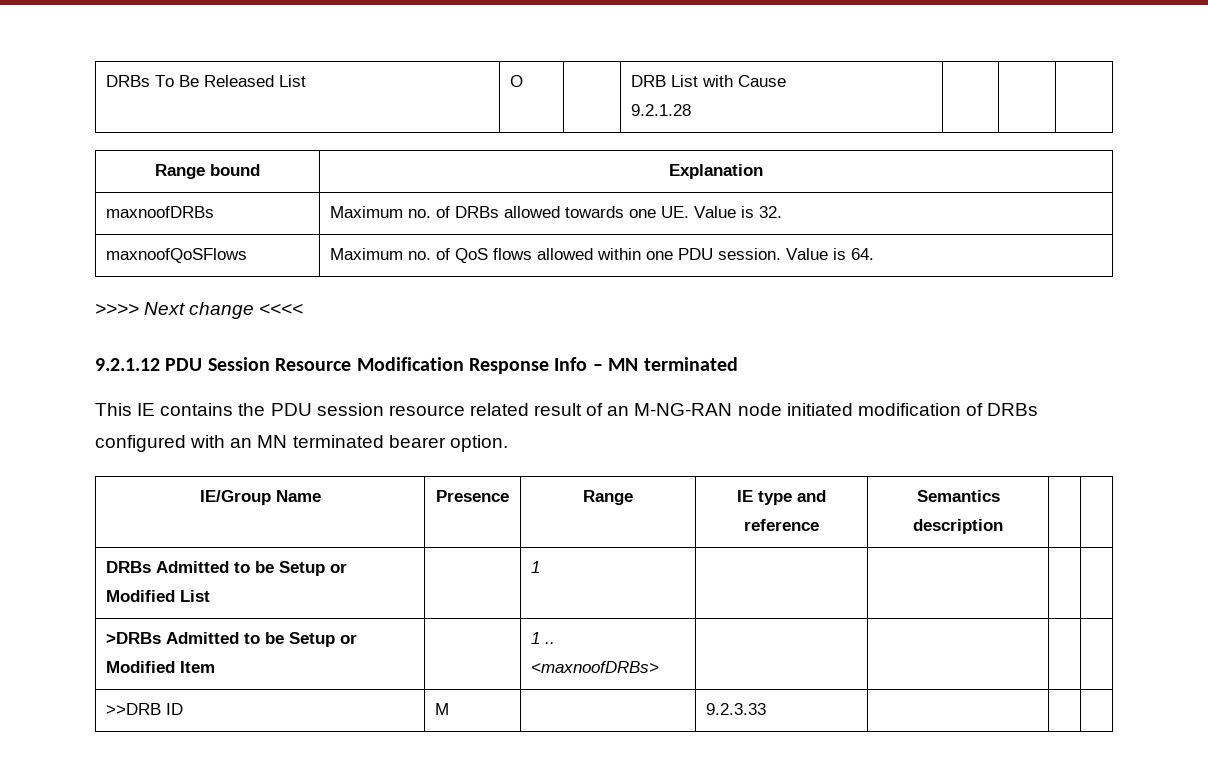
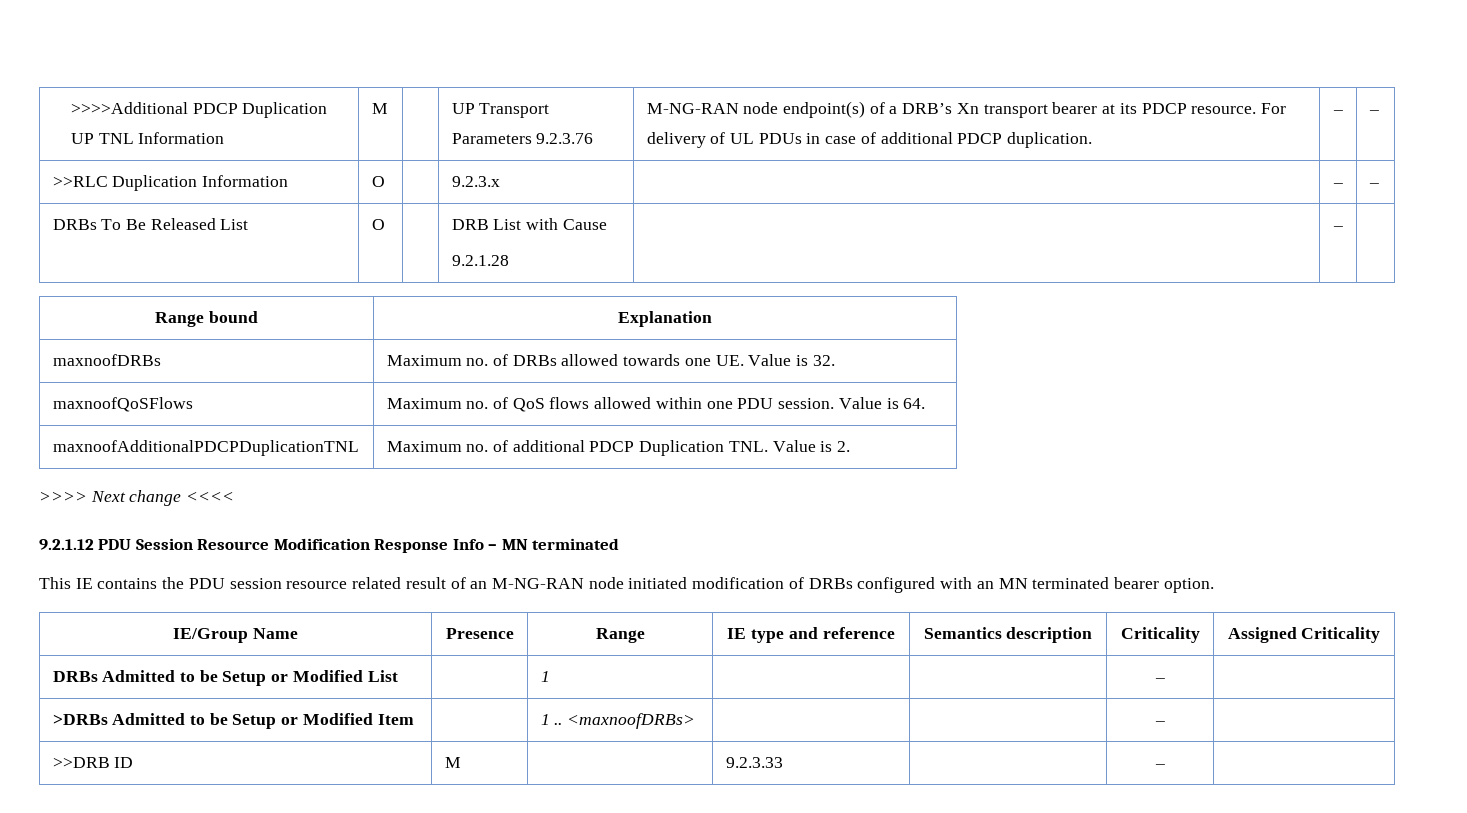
(106, 81) none -> [70,102,328,118] [70,132,225,144] [371,103,388,114] [451,103,550,118] [451,133,594,144] [646,101,1287,118] [646,132,1093,148] [1332,110,1343,114] [1368,110,1379,114] [52,175,289,191] [371,176,385,187] [451,176,500,187] [1332,183,1343,187] [1368,183,1379,187] >>>>Additional PDCP Duplication UP TNL Information | M | | UP Transport Parameters 9.2.3.76 | M-NG-RAN node endpoint(s) of a DRB’s Xn transport bearer at its PDCP resource. For delivery of UL PDUs in case of additional PDCP duplication. | – | – // >>RLC Duplication Information | O | | 9.2.3.x | | – | – //
(692, 110) none -> [1332,226,1343,230] –
(875, 254) none -> [52,440,359,456] [386,440,851,456] // maxnoofAdditionalPDCPDuplicationTNL | Maximum no. of additional PDCP Duplication TNL. Value is 2.
(1003, 526) | -> [1120,627,1200,643] [1227,627,1381,643] Criticality | Assigned Criticality
(541, 567) none -> [1154,678,1165,682] –
(660, 667) none -> [1154,721,1165,725] –
(767, 709) none -> [1154,764,1165,768] –

